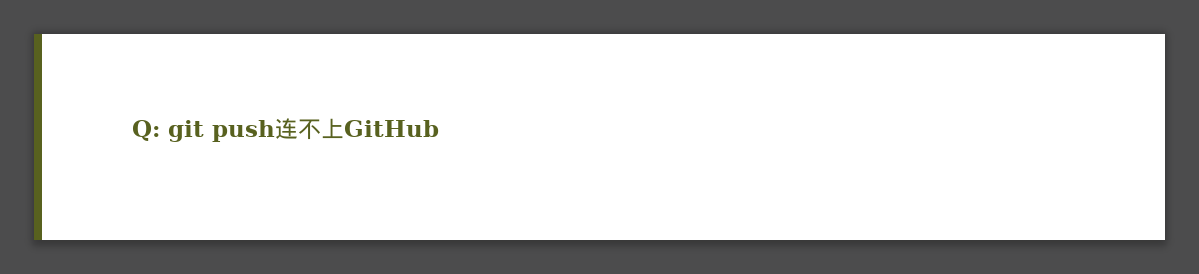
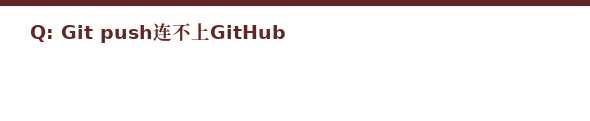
[168,120,204,142] git -> [61,25,93,39] Git

